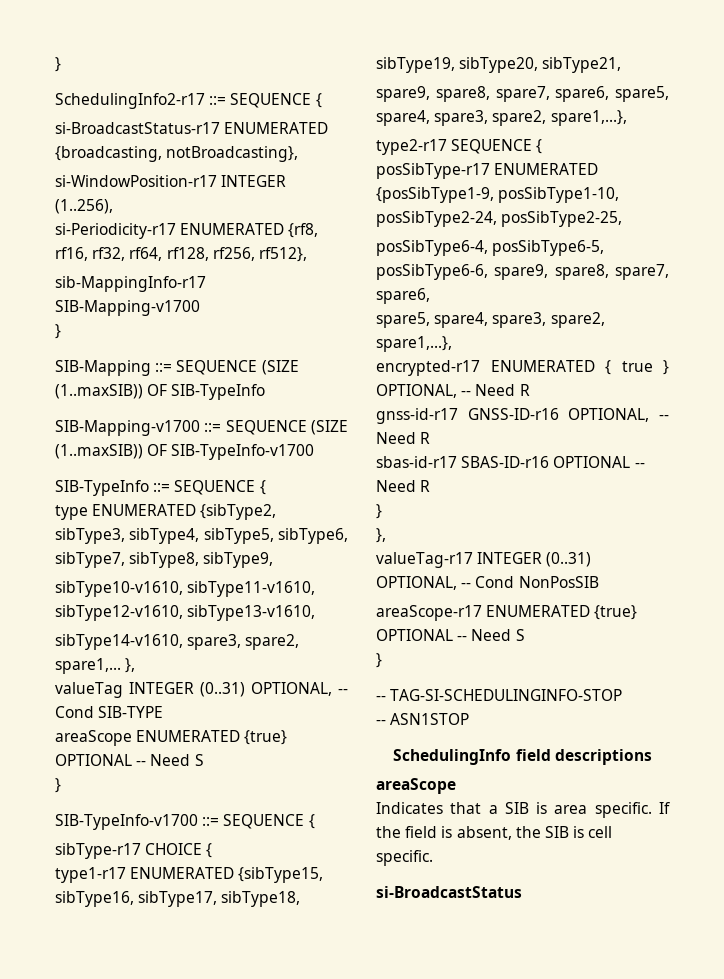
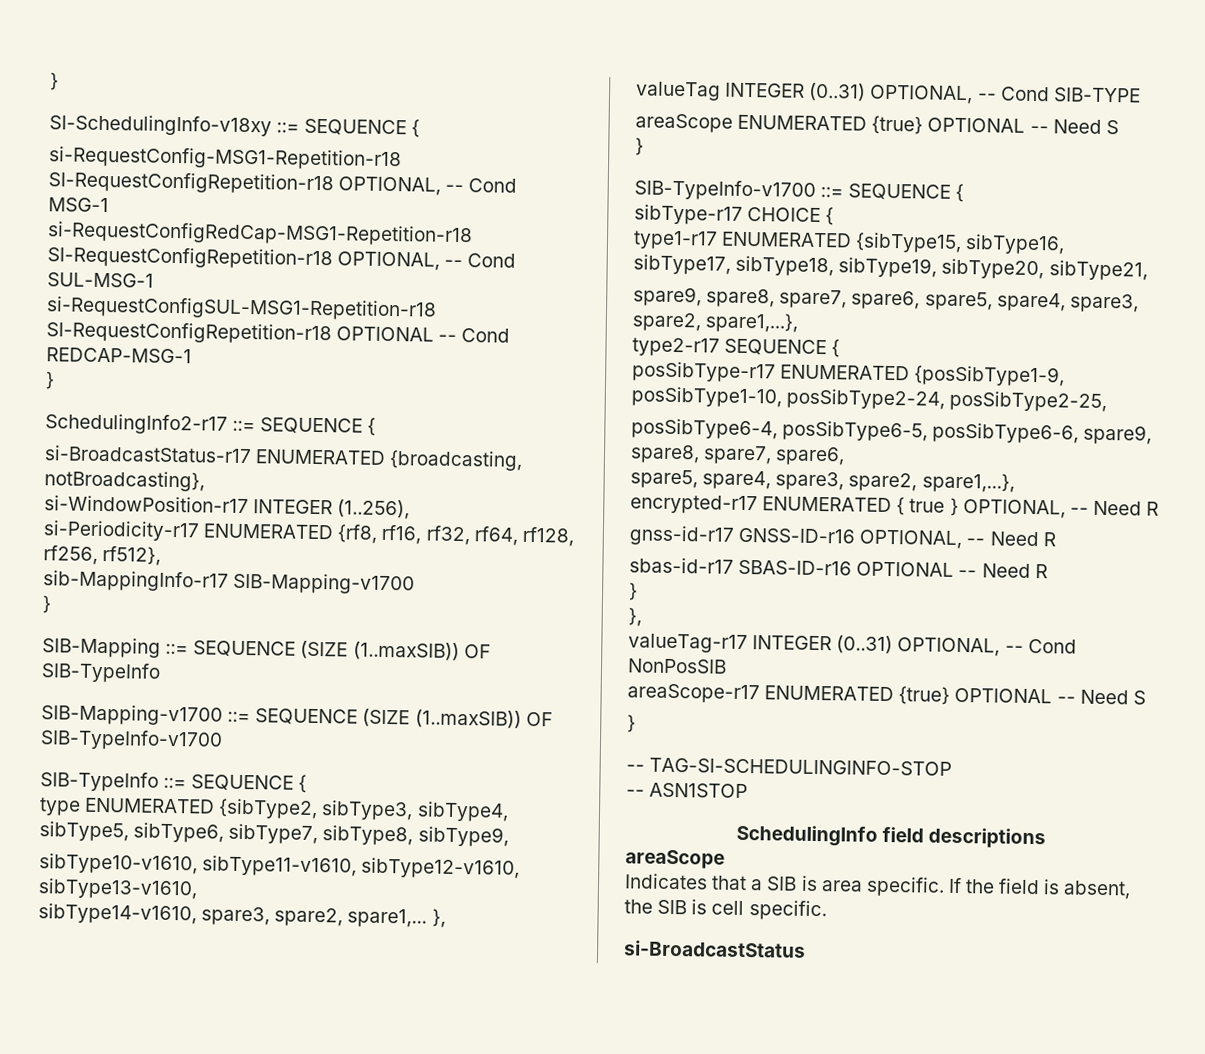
[55,57,61,72] } -> [50,72,59,91] [49,114,421,138] [48,146,402,171] [48,171,518,196] [48,197,109,213] [47,221,473,247] [47,246,517,271] [47,272,154,288] [46,296,437,321] [46,321,511,345] [46,347,192,364] [45,371,55,390] } // SI-SchedulingInfo-v18xy ::= SEQUENCE { // si-RequestConfig-MSG1-Repetition-r18 SI-RequestConfigRepetition-r18 OPTIONAL, -- Cond MSG-1 // si-RequestConfigRedCap-MSG1-Repetition-r18 SI-RequestConfigRepetition-r18 OPTIONAL, -- Cond SUL-MSG-1 // si-RequestConfigSUL-MSG1-Repetition-r18 SI-RequestConfigRepetition-r18 OPTIONAL -- Cond REDCAP-MSG-1 // }

